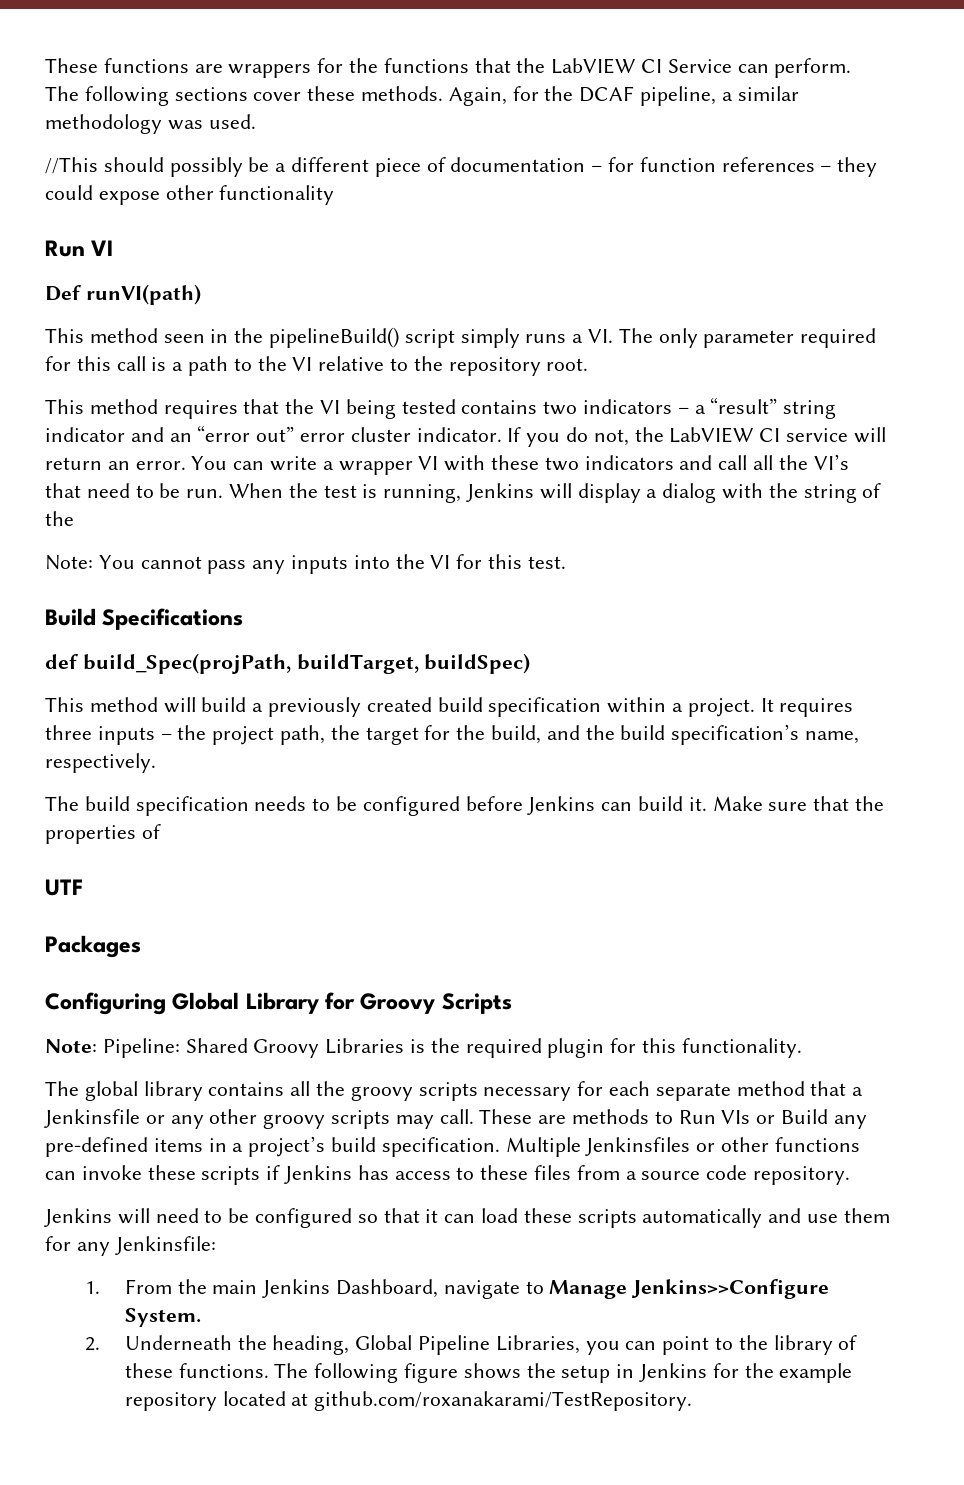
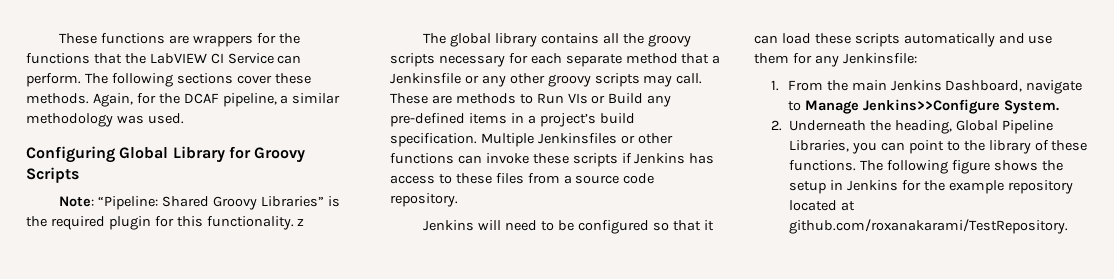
[45,157,878,177] [45,185,335,205] [45,240,114,257] [45,284,201,305] [45,327,877,348] [45,356,589,376] [45,397,837,419] [45,425,886,447] [45,454,849,475] [45,483,882,503] [45,511,74,526] [45,554,566,574] [45,608,244,630] [45,653,531,674] [45,697,854,717] [45,724,860,745] [45,753,156,773] [45,796,885,816] [45,824,161,844] [45,879,83,896] [45,935,141,958] // //This should possibly be a different piece of documentation – for function references – they could expose other functionality // Run VI // Def runVI(path) // This method seen in the pipelineBuild() script simply runs a VI. The only parameter required for this call is a path to the VI relative to the repository root. // This method requires that the VI being tested contains two indicators – a “result” string indicator and an “error out” error cluster indicator. If you do not, the LabVIEW CI service will return an error. You can write a wrapper VI with these two indicators and call all the VI’s that need to be run. When the test is running, Jenkins will display a dialog with the string of the // Note: You cannot pass any inputs into the VI for this test. // Build Specifications // def build_Spec(projPath, buildTarget, buildSpec) // This method will build a previously created build specification within a project. It requires three inputs – the project path, the target for the build, and the build specification’s name, respectively. // The build specification needs to be configured before Jenkins can build it. Make sure that the properties of // UTF // Packages -> (184, 118) none
[102,1038,180,1058] Pipeline: -> [98,196,159,210] “Pipeline:
[325,1038,405,1054] Libraries -> [260,196,324,207] Libraries”
(802, 1048) none -> [297,219,305,226] z

